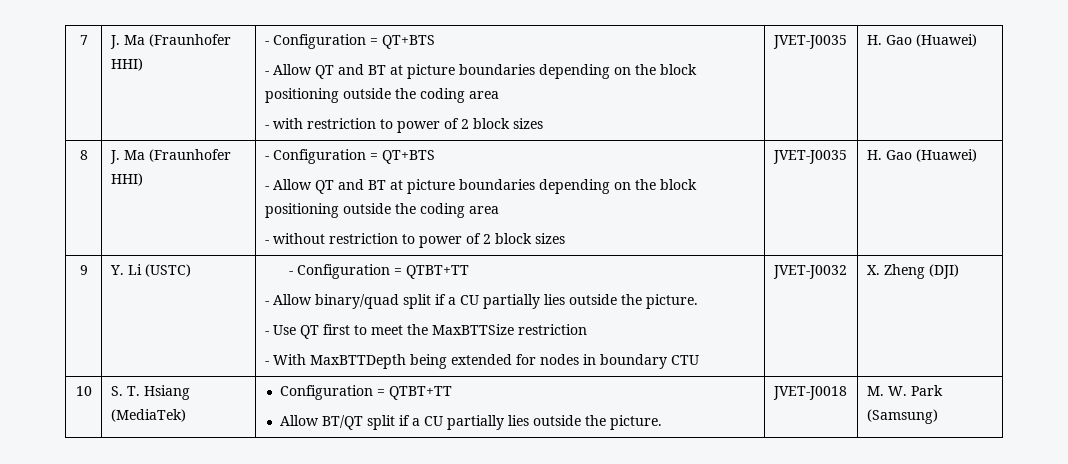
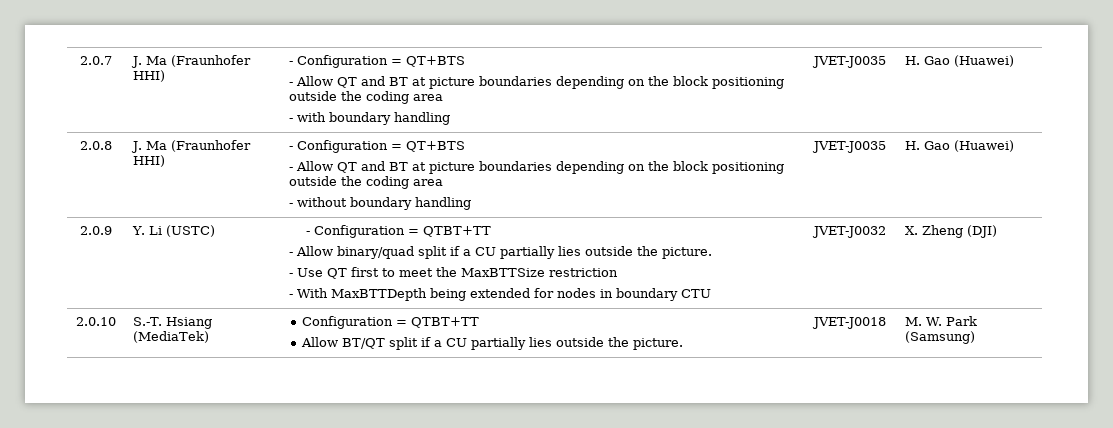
[79,35,88,45] 7 -> [80,56,112,65] 2.0.7
[306,118,543,133] [772,35,847,49] [866,34,977,47] [79,150,88,160] restriction to power of 2 block sizes | JVET-J0035 | H. Gao (Huawei) // 8 -> [328,112,450,125] [811,56,887,68] [904,55,1014,67] [80,141,112,150] boundary handling | JVET-J0035 | H. Gao (Huawei) // 2.0.8
[328,233,565,248] [772,150,847,164] [866,149,977,162] [79,265,88,275] restriction to power of 2 block sizes | JVET-J0035 | H. Gao (Huawei) // 9 -> [349,197,471,210] [811,141,887,153] [904,140,1014,152] [80,226,112,235] boundary handling | JVET-J0035 | H. Gao (Huawei) // 2.0.9
[75,386,92,396] [110,386,140,396] 10 | S. T. -> [76,317,116,326] [132,317,163,326] 2.0.10 | S.-T.

